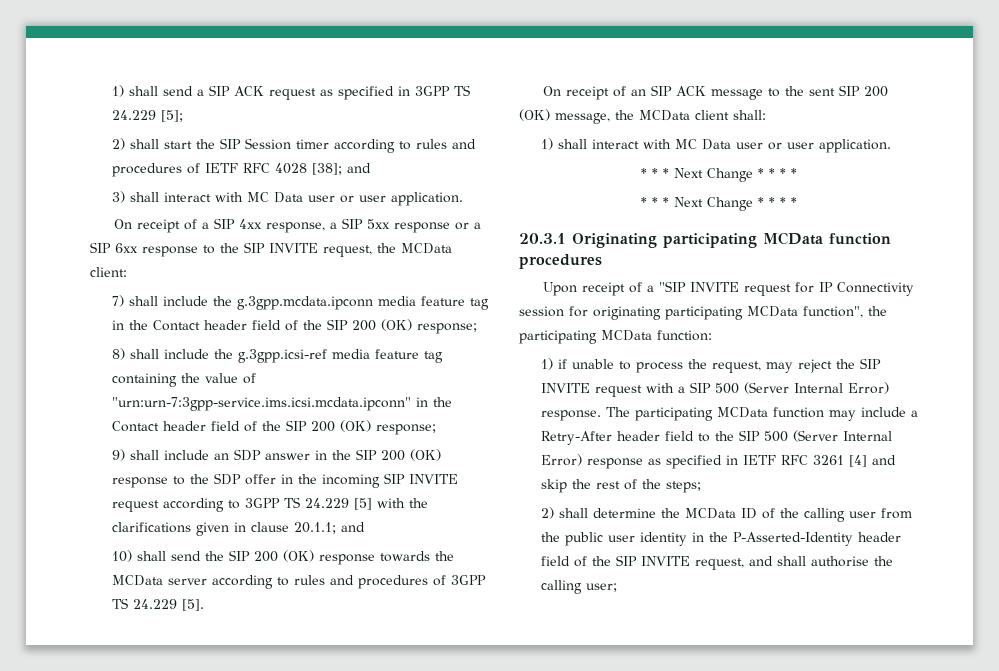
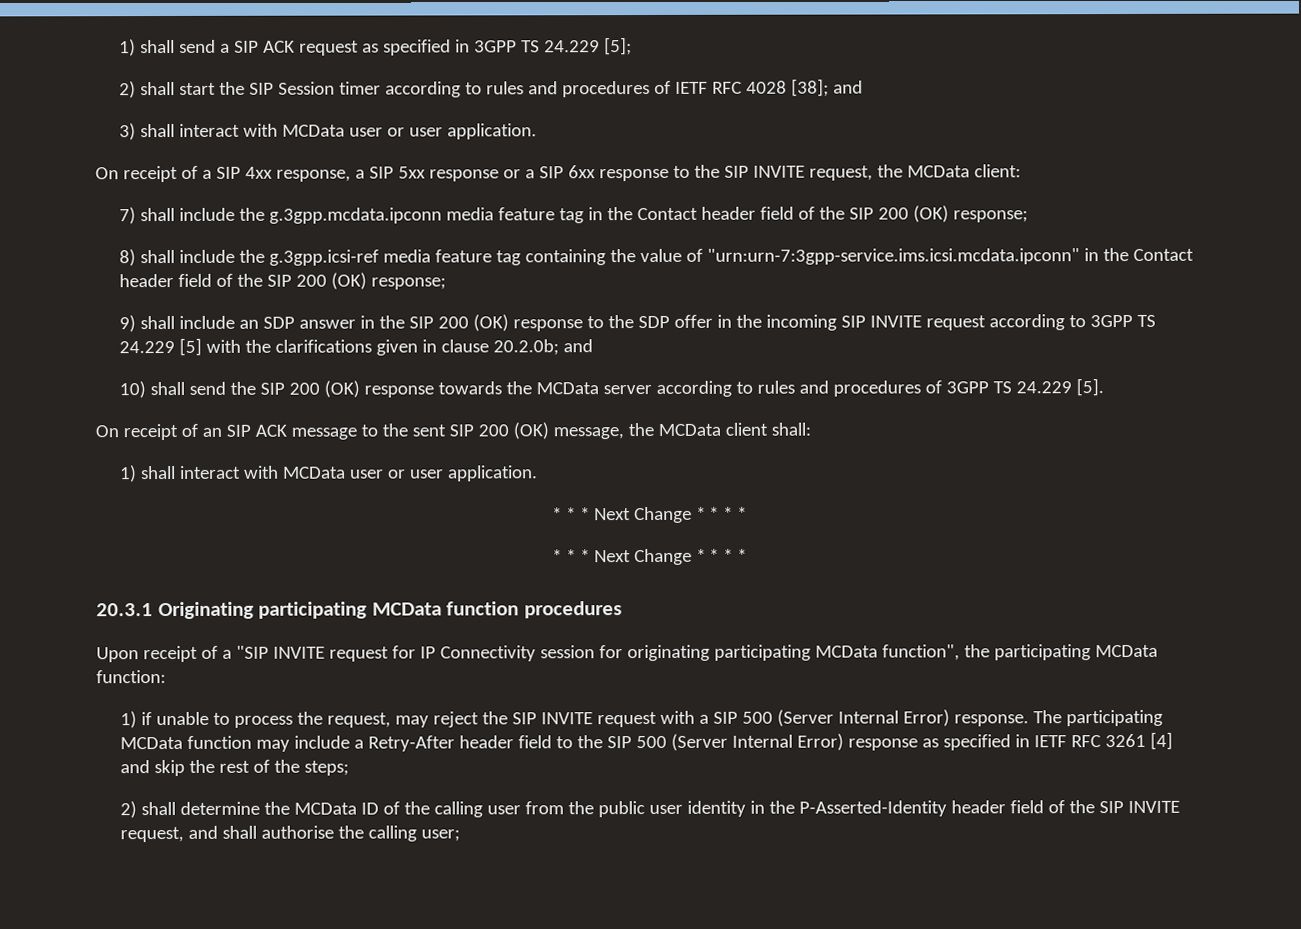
[246,192,303,203] MC Data -> [282,124,346,137] MCData
[293,522,336,534] 20.1.1; -> [493,339,560,356] 20.2.0b;
[674,139,731,150] MC Data -> [283,466,347,479] MCData

